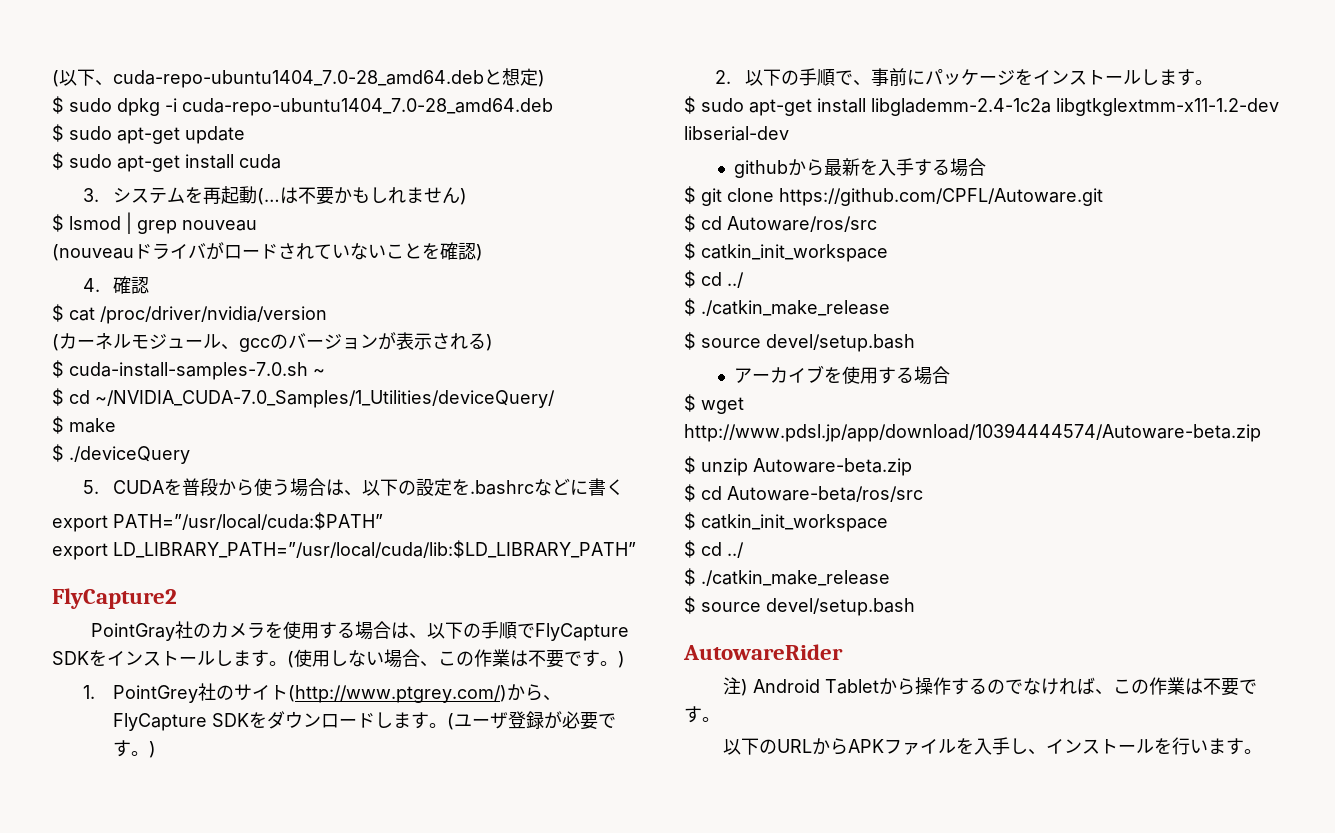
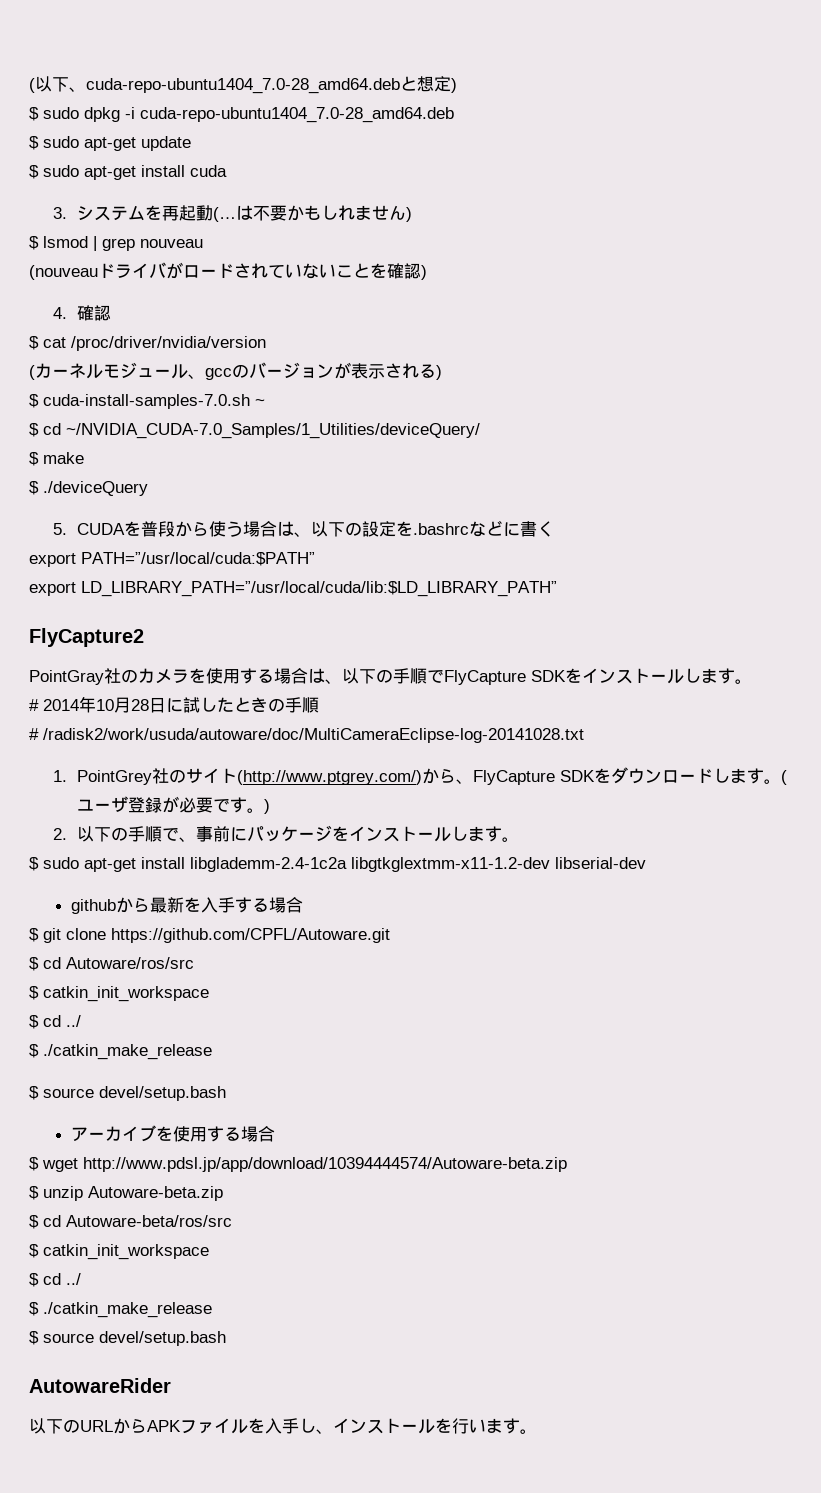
[287,649,625,668] (使用しない場合、この作業は不要です。) -> [29,696,319,713] [29,728,584,743] // # 2014年10月28日に試したときの手順 // # /radisk2/work/usuda/autoware/doc/MultiCameraEclipse-log-20141028.txt
[723,677,1258,696] [684,706,720,723] // 注) Android Tabletから操作するのでなければ、この作業は不要です。 -> (171, 1385) none

